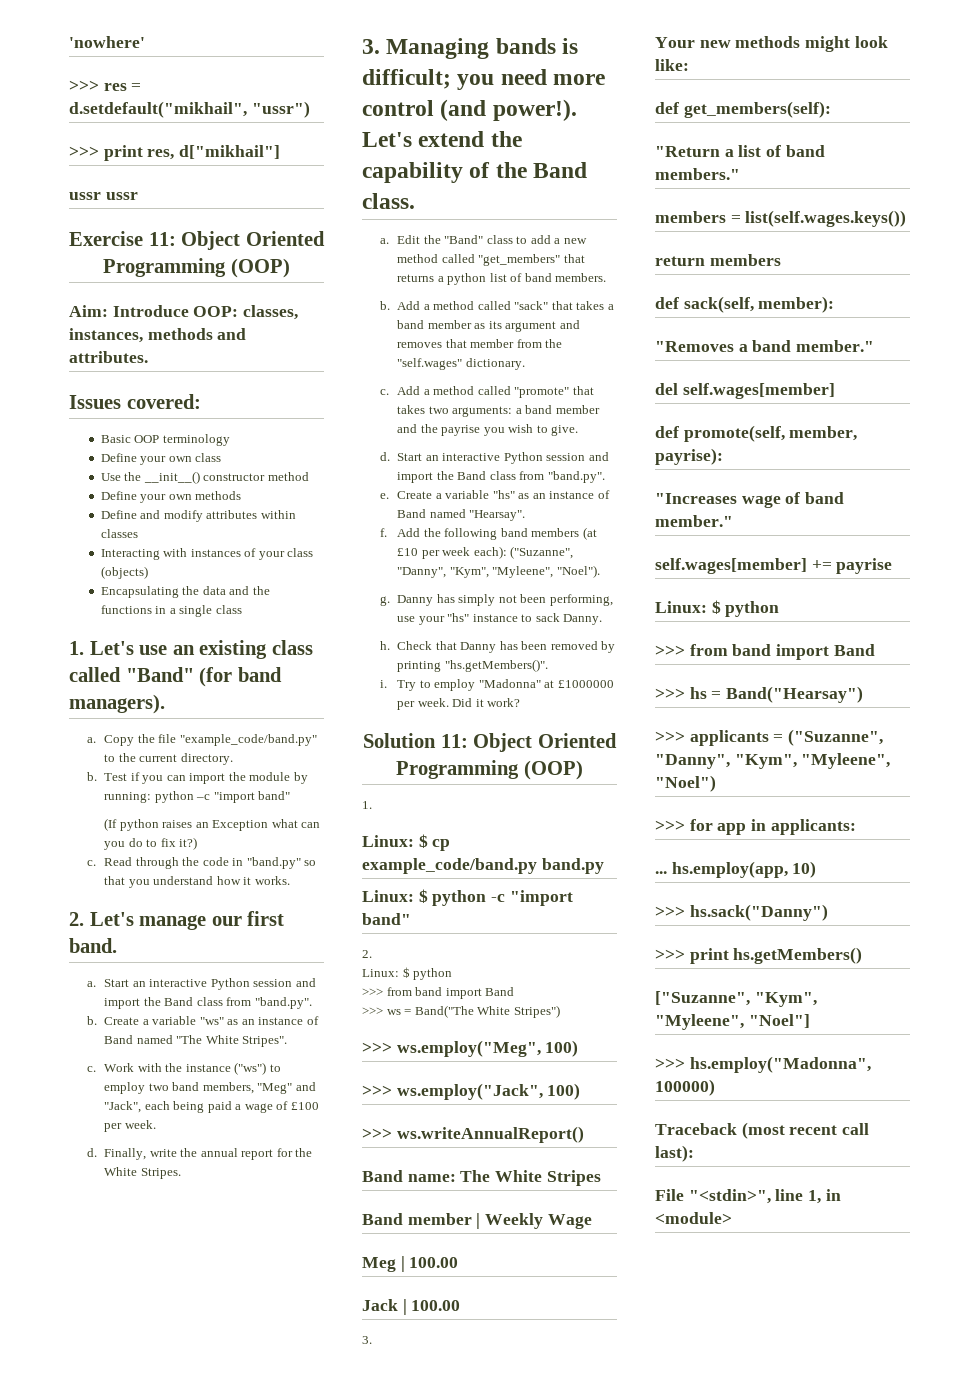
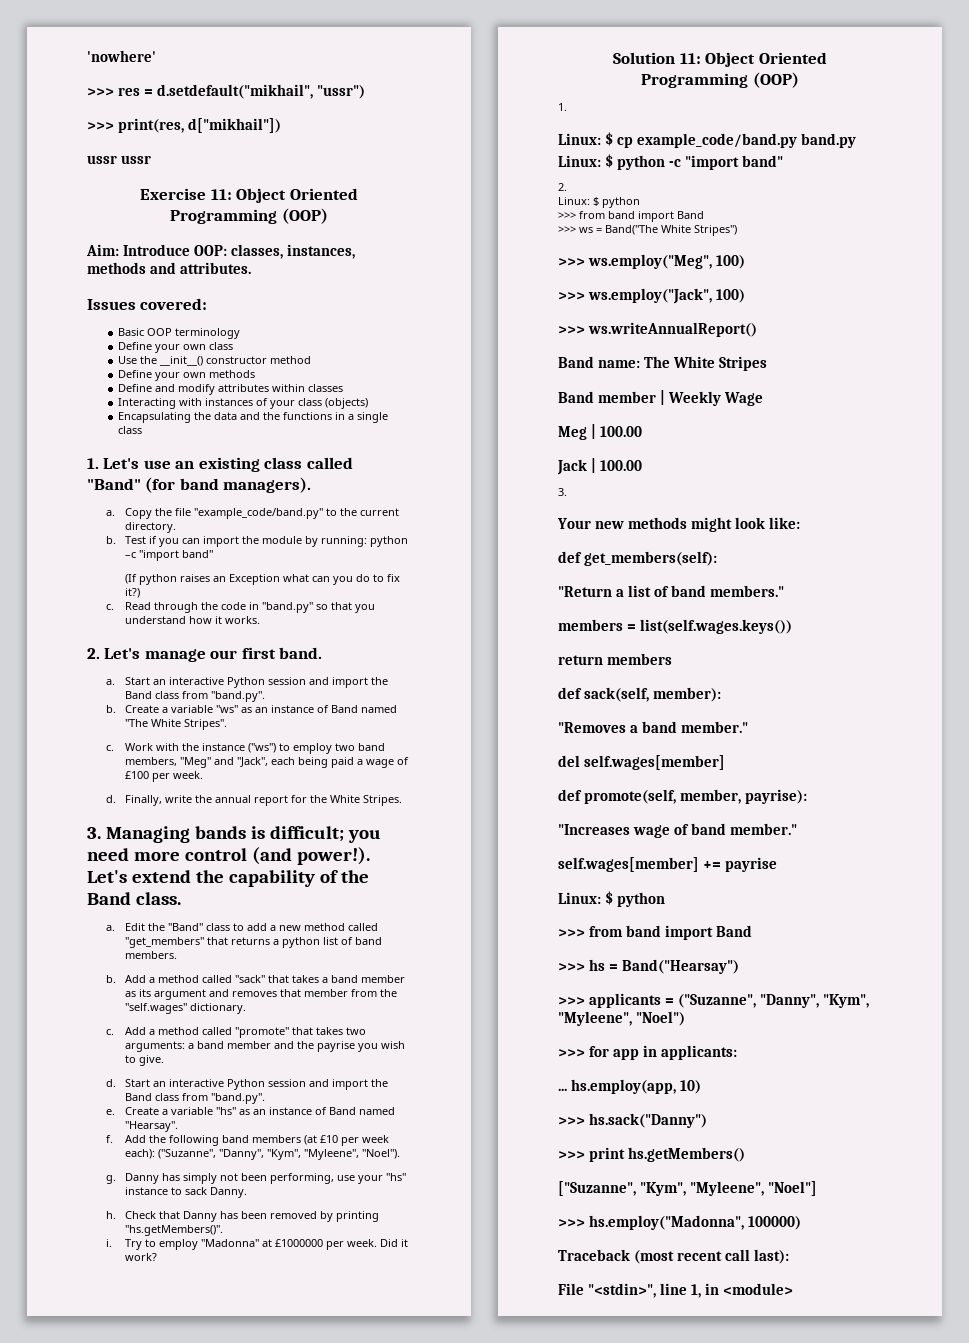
[103,145,281,161] print res, d["mikhail"] -> [117,118,281,133] print(res, d["mikhail"])

